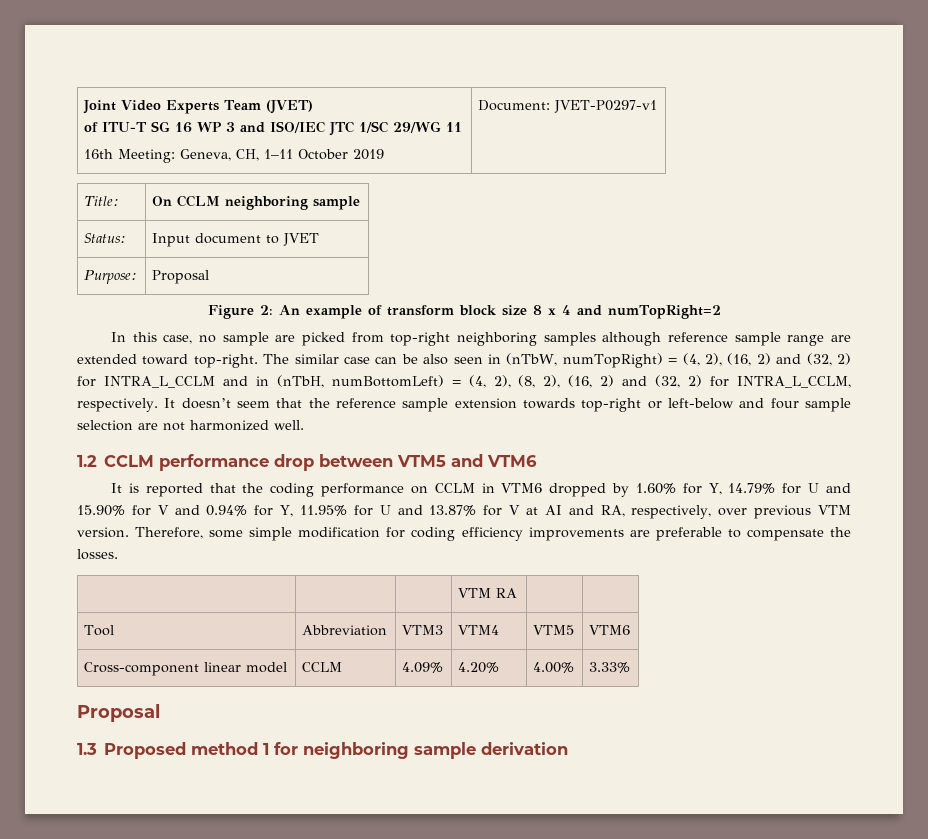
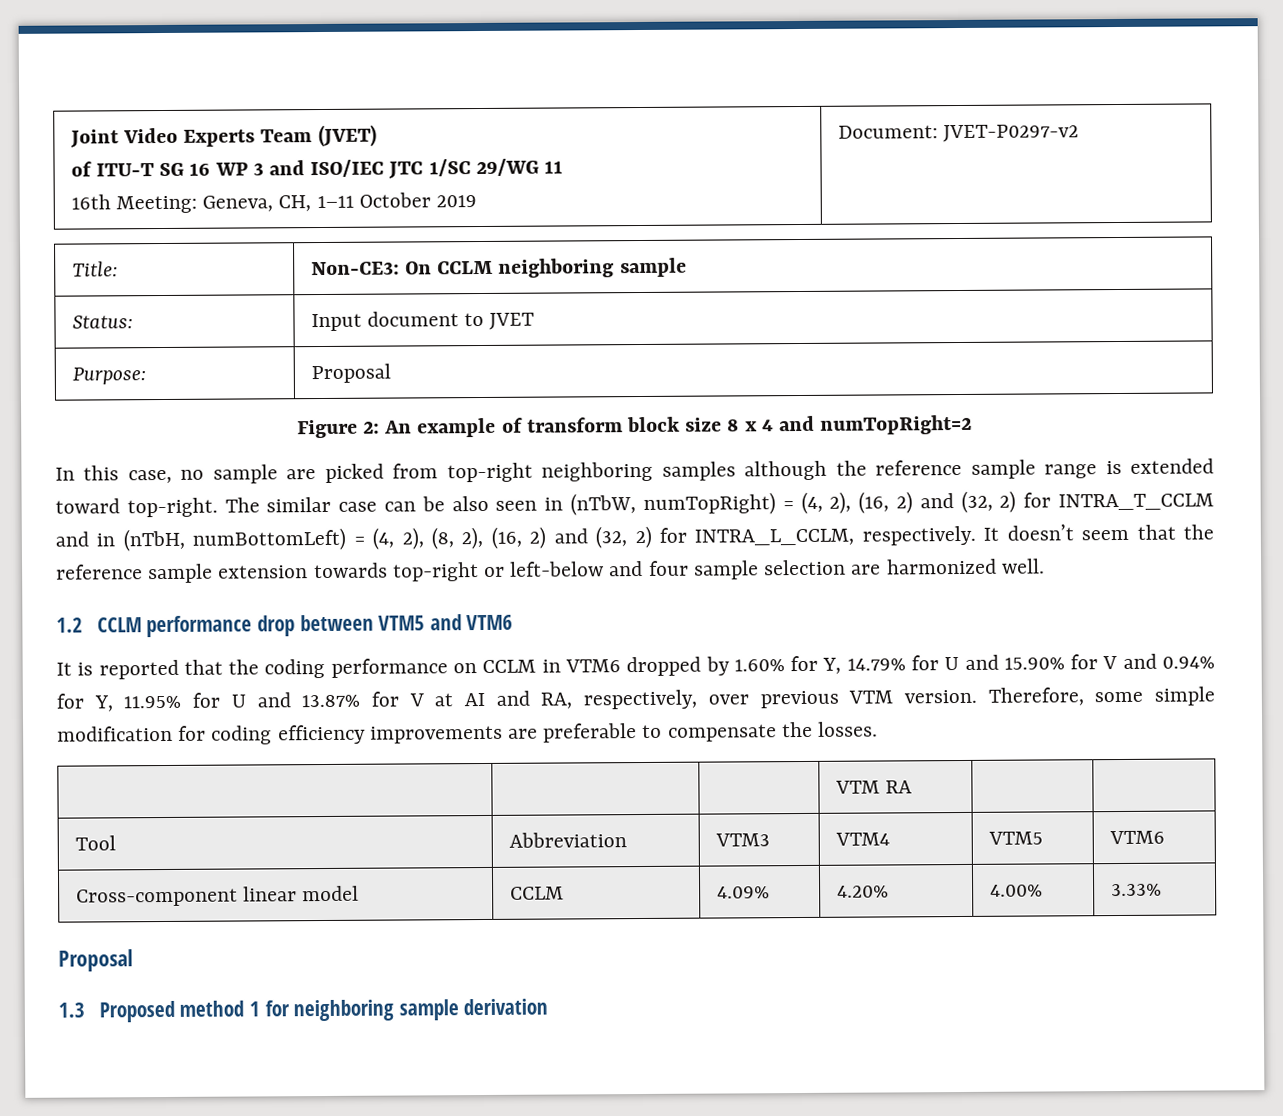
[554,100,658,113] JVET-P0297-v1 -> [943,124,1080,143] JVET-P0297-v2
(120, 201) none -> [310,261,400,276] Non-CE3:
(662, 339) none -> [835,460,867,476] the
[830,335,851,342] are -> [1105,460,1122,475] is
[103,376,215,388] INTRA_L_CCLM -> [1058,493,1215,511] INTRA_T_CCLM
[163,422,185,431] not -> (882, 569) none

